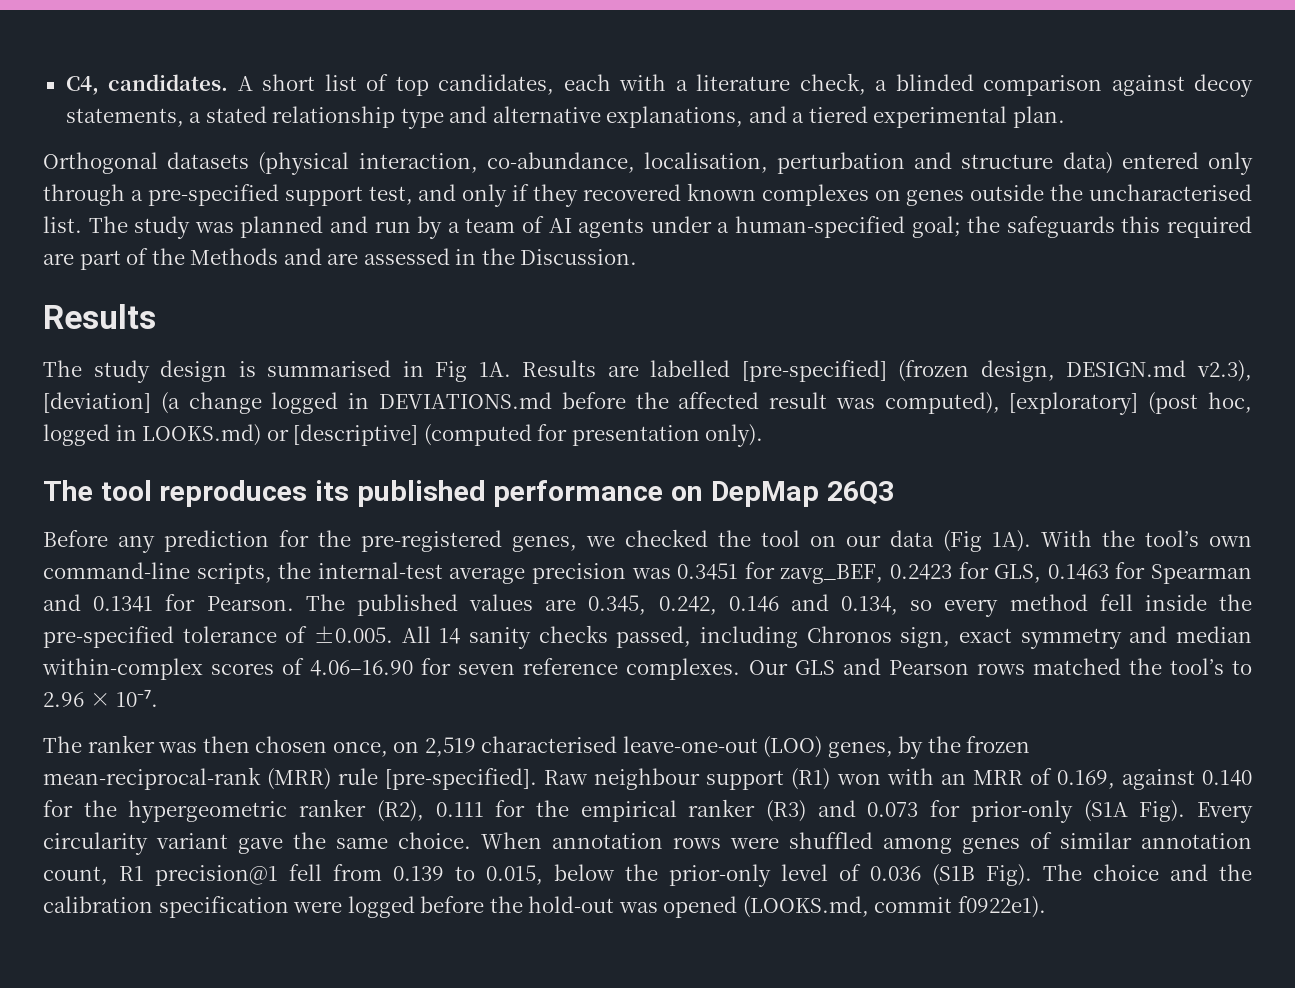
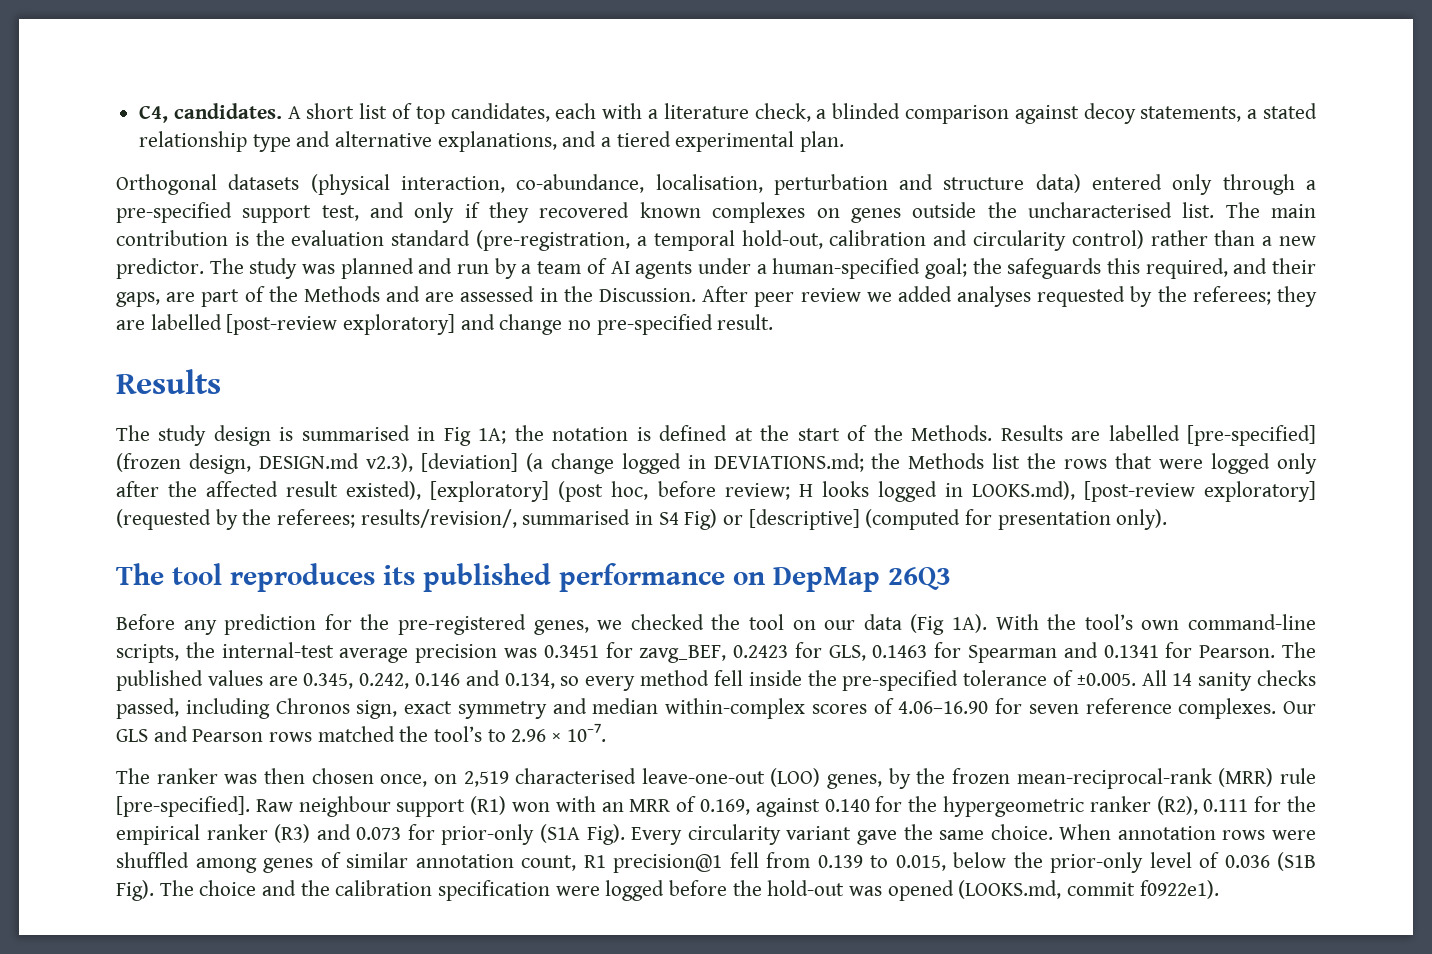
(128, 224) none -> [1270,204,1316,218] [116,230,1316,251] [116,258,244,279] main contribution is the evaluation standard (pre-registration, a temporal hold-out, calibration and circularity control) rather than a new predictor. The
[1167,216,1252,238] required -> [1145,258,1316,279] [116,292,160,307] required, and their gaps,
(638, 257) none -> [702,286,1317,307] [116,314,774,335] After peer review we added analyses requested by the referees; they are labelled [post-review exploratory] and change no pre-specified result.
[478,362,511,377] 1A. -> [478,425,993,444] 1A; the notation is defined at the start of the Methods.
[378,392,626,409] DEVIATIONS.md before -> [713,453,1317,474] [116,481,159,497] DEVIATIONS.md; the Methods list the rows that were logged only after
[835,392,1000,414] was computed), -> [346,481,422,500] existed),
[43,424,262,446] logged in LOOKS.md) -> [657,481,1316,502] [116,509,718,530] before review; H looks logged in LOOKS.md), [post-review exploratory] (requested by the referees; results/revision/, summarised in S4 Fig)

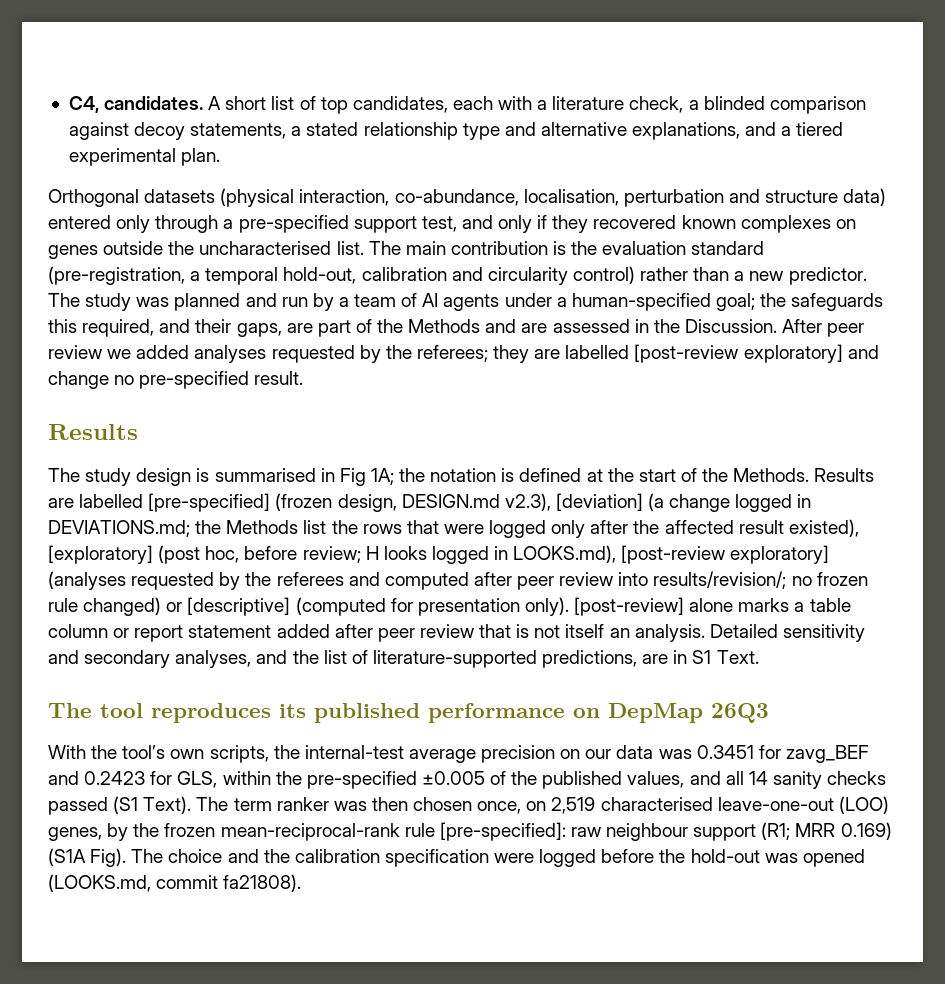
[116,509,718,530] (requested by the referees; results/revision/, summarised in S4 Fig) -> [48,571,868,590] [48,597,162,616] (analyses requested by the referees and computed after peer review into results/revision/; no frozen rule changed)
(1168, 519) none -> [574,597,851,616] [48,624,865,642] [48,650,759,668] [post-review] alone marks a table column or report statement added after peer review that is not itself an analysis. Detailed sensitivity and secondary analyses, and the list of literature-supported predictions, are in S1 Text.
[116,614,988,635] Before any prediction for the pre-registered genes, we checked the tool on our data (Fig 1A). -> (769, 713) none
[1188,614,1317,630] command-line -> (205, 754) none
(498, 653) none -> [560,745,654,759] on our data
[639,645,727,663] zavg_BEF, -> [785,745,869,763] [48,771,79,785] zavg_BEF and
[872,642,1317,663] [116,670,1317,691] [116,698,1316,719] [116,723,606,742] [116,768,150,784] 0.1463 for Spearman and 0.1341 for Pearson. The published values are 0.345, 0.242, 0.146 and 0.134, so every method fell inside the pre-specified tolerance of ±0.005. All 14 sanity checks passed, including Chronos sign, exact symmetry and median within-complex scores of 4.06–16.90 for seven reference complexes. Our GLS and Pearson rows matched the tool’s to 2.96 × 10⁻⁷. // The -> [222,771,887,789] [48,796,272,815] within the pre-specified ±0.005 of the published values, and all 14 sanity checks passed (S1 Text). The term
[1218,768,1316,787] [116,796,1316,817] [116,824,1316,845] [116,852,1316,873] (MRR) rule [pre-specified]. Raw neighbour support (R1) won with an MRR of 0.169, against 0.140 for the hypergeometric ranker (R2), 0.111 for the empirical ranker (R3) and 0.073 for prior-only (S1A Fig). Every circularity variant gave the same choice. When annotation rows were shuffled among genes of similar annotation count, R1 precision@1 fell from 0.139 to 0.015, below the prior-only level of 0.036 (S1B -> [404,822,892,841] [48,848,86,866] rule [pre-specified]: raw neighbour support (R1; MRR 0.169) (S1A
[1139,880,1219,899] f0922e1). -> [223,874,302,892] fa21808).

